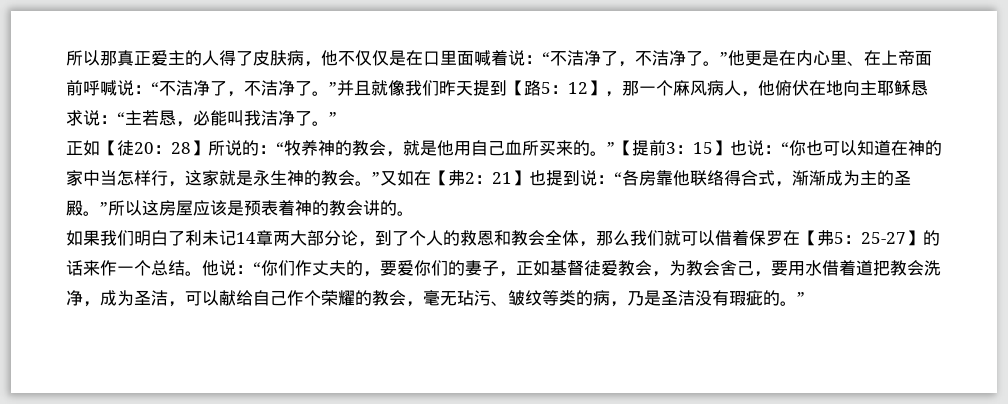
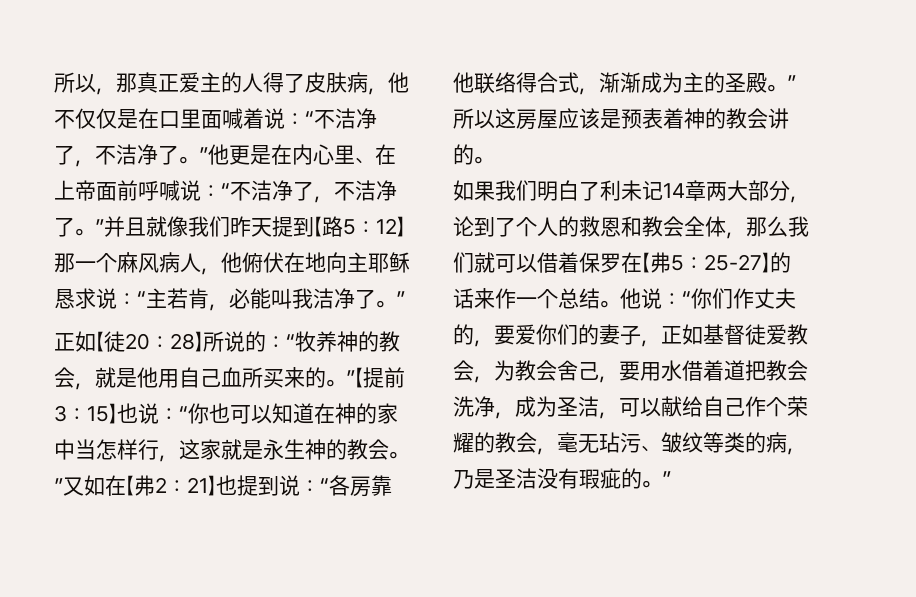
[66,50,100,66] 所以 -> [54,72,116,95] 所以，
[605,91,622,97] ， -> (405, 226) none
[159,110,176,126] 恳 -> [188,288,209,309] 肯
[341,230,375,247] 论， -> [790,196,810,203] [453,216,474,237] ，论

